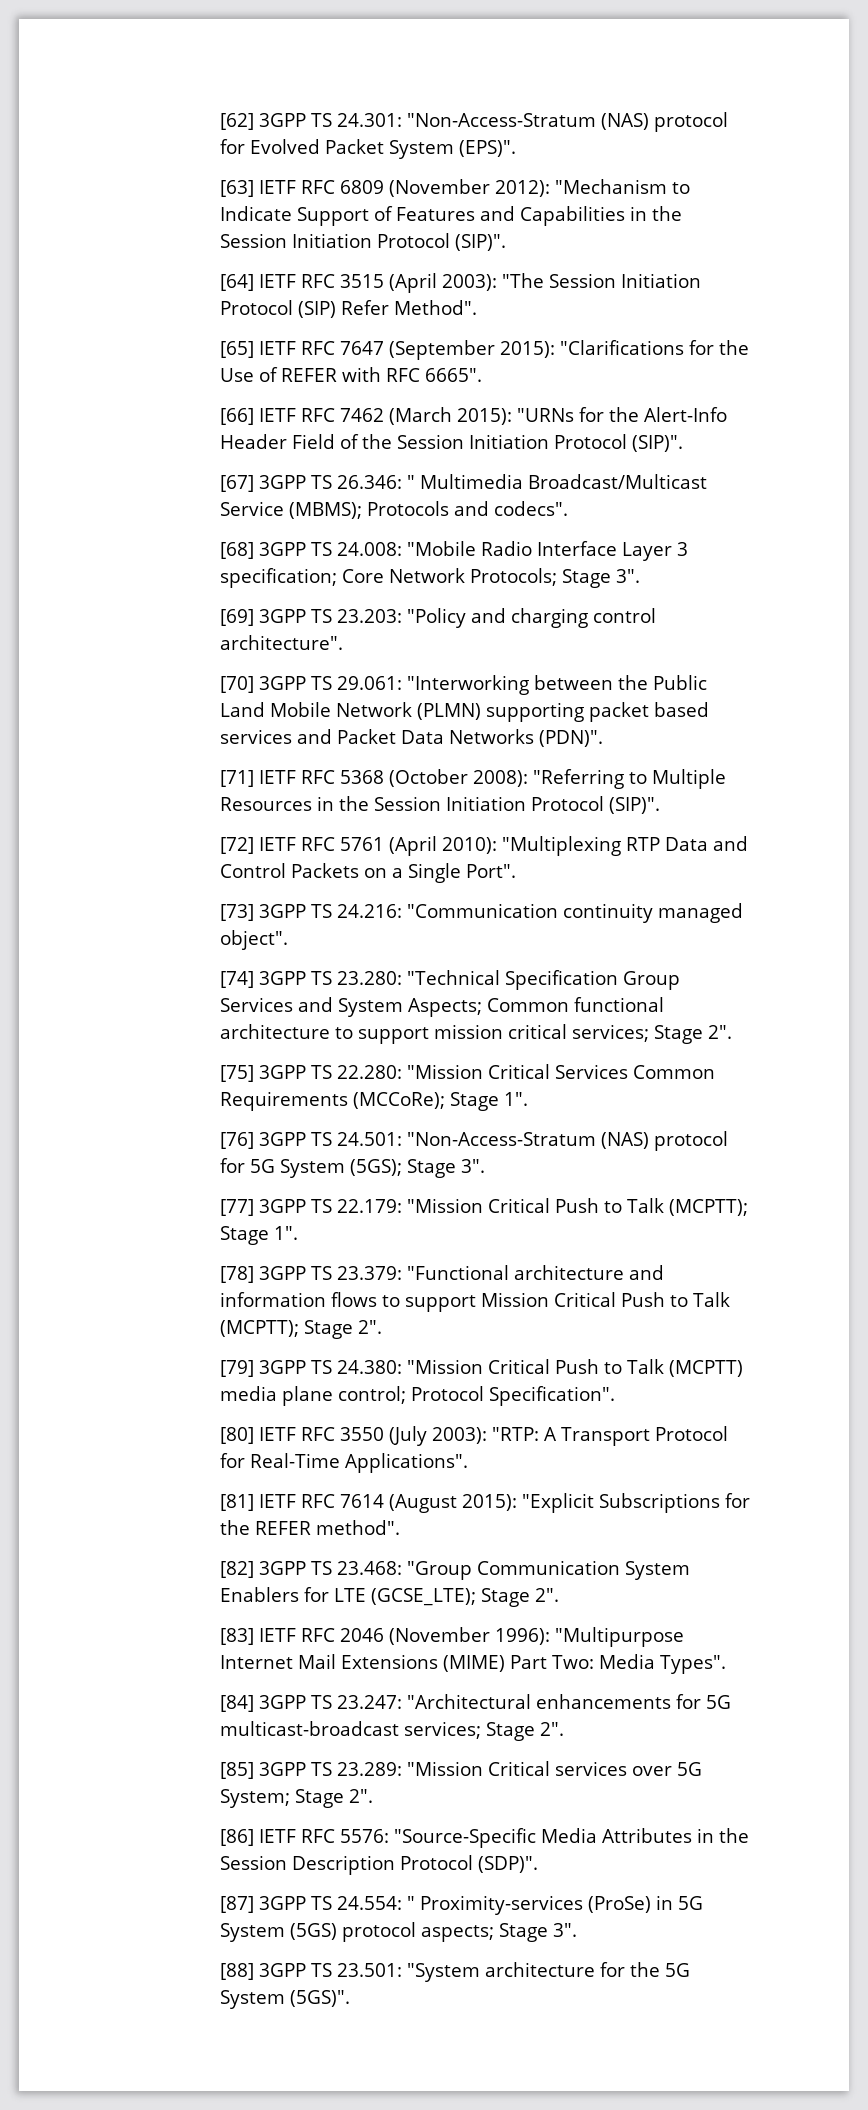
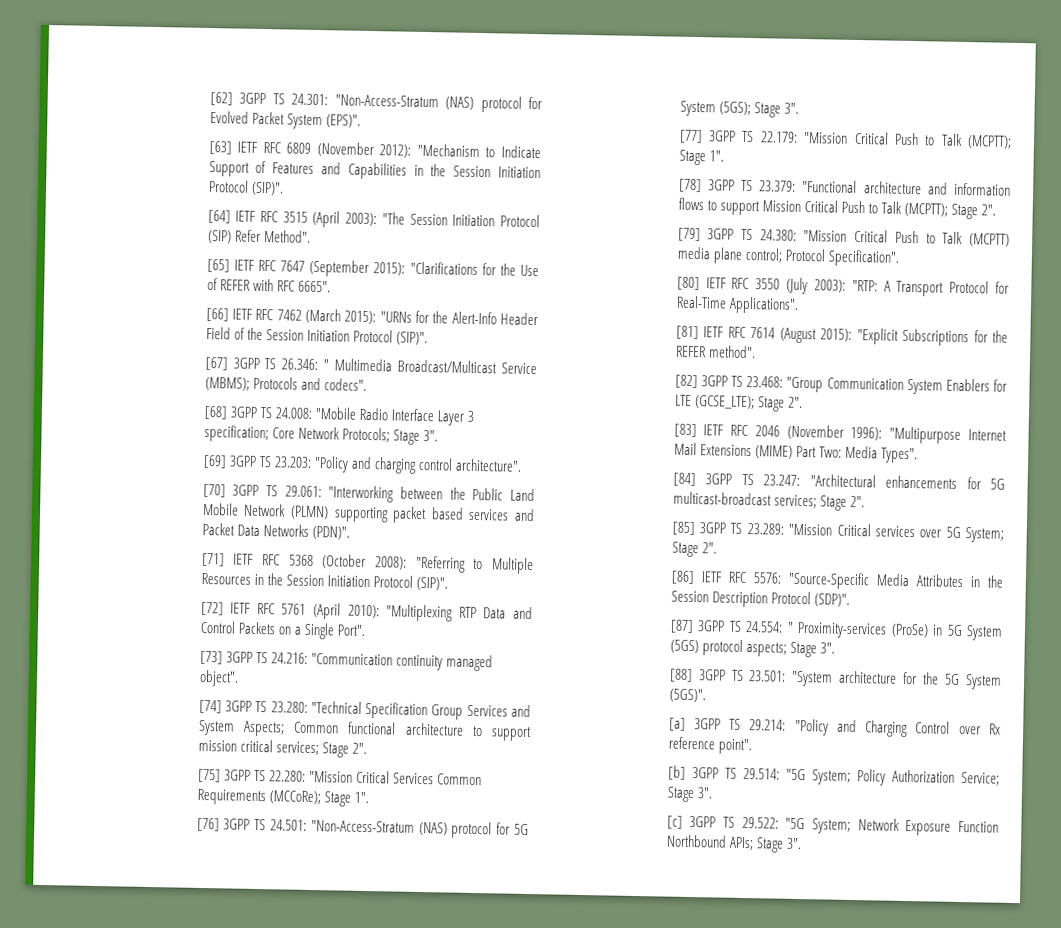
(351, 1998) none -> [668,717,1002,738] [667,736,752,755] [667,765,1000,786] [666,786,713,803] [666,815,999,836] [665,834,802,853] // [a] 3GPP TS 29.214: "Policy and Charging Control over Rx reference point". // [b] 3GPP TS 29.514: "5G System; Policy Authorization Service; Stage 3". // [c] 3GPP TS 29.522: "5G System; Network Exposure Function Northbound APIs; Stage 3".

